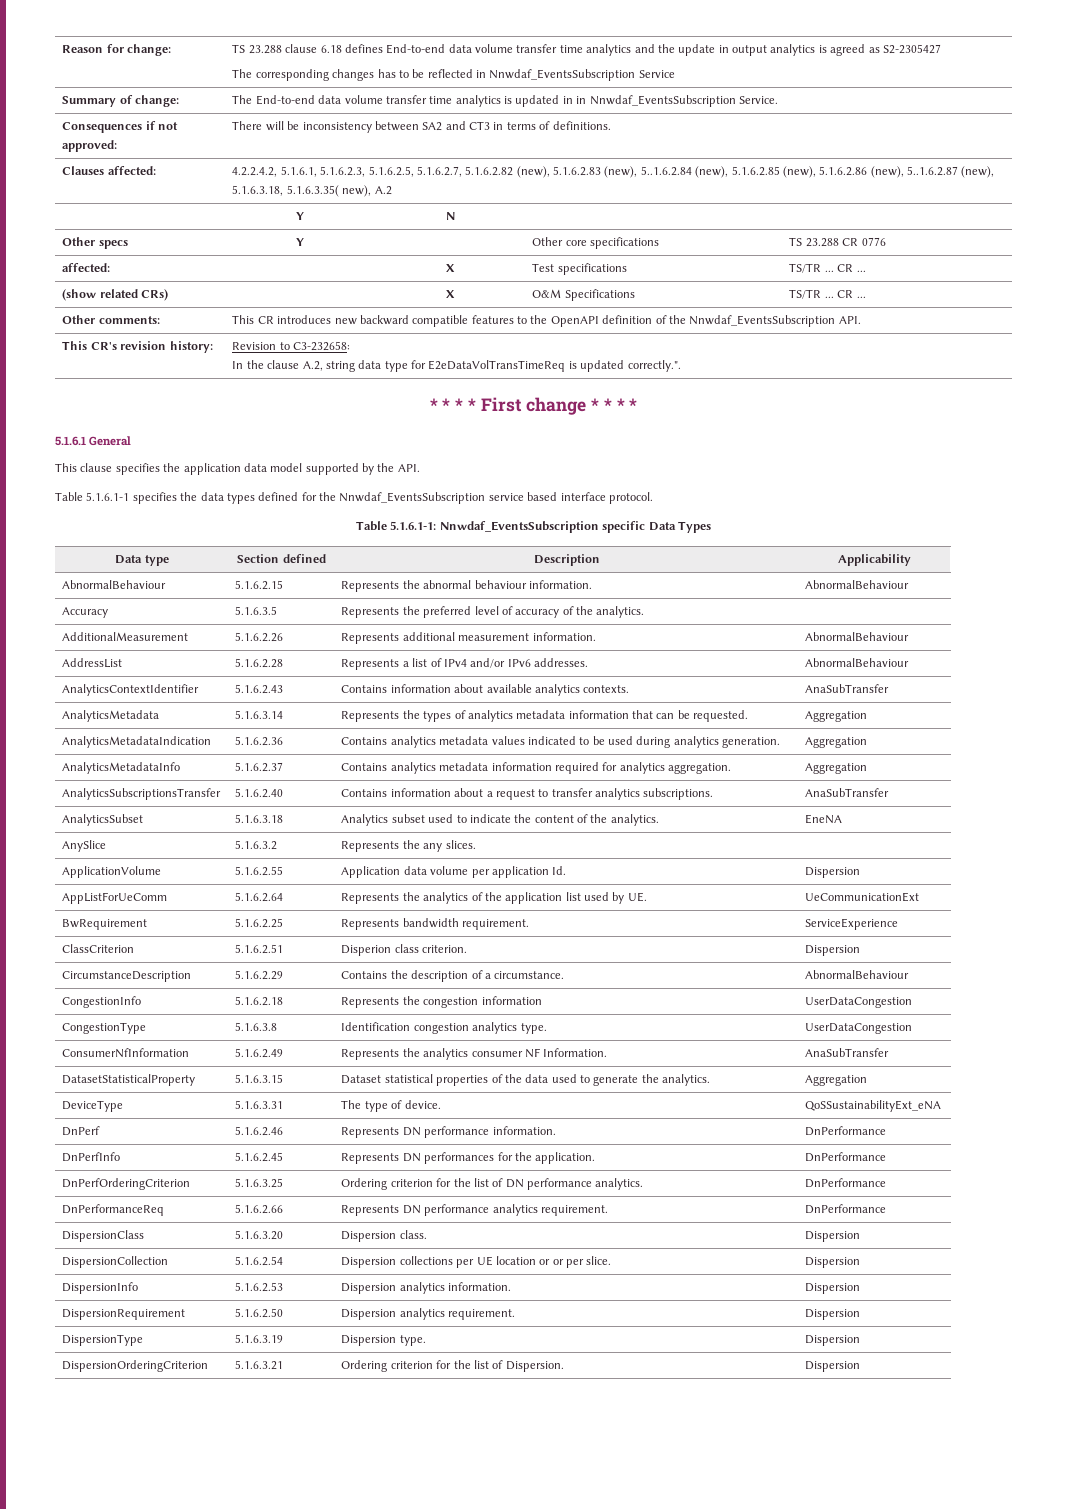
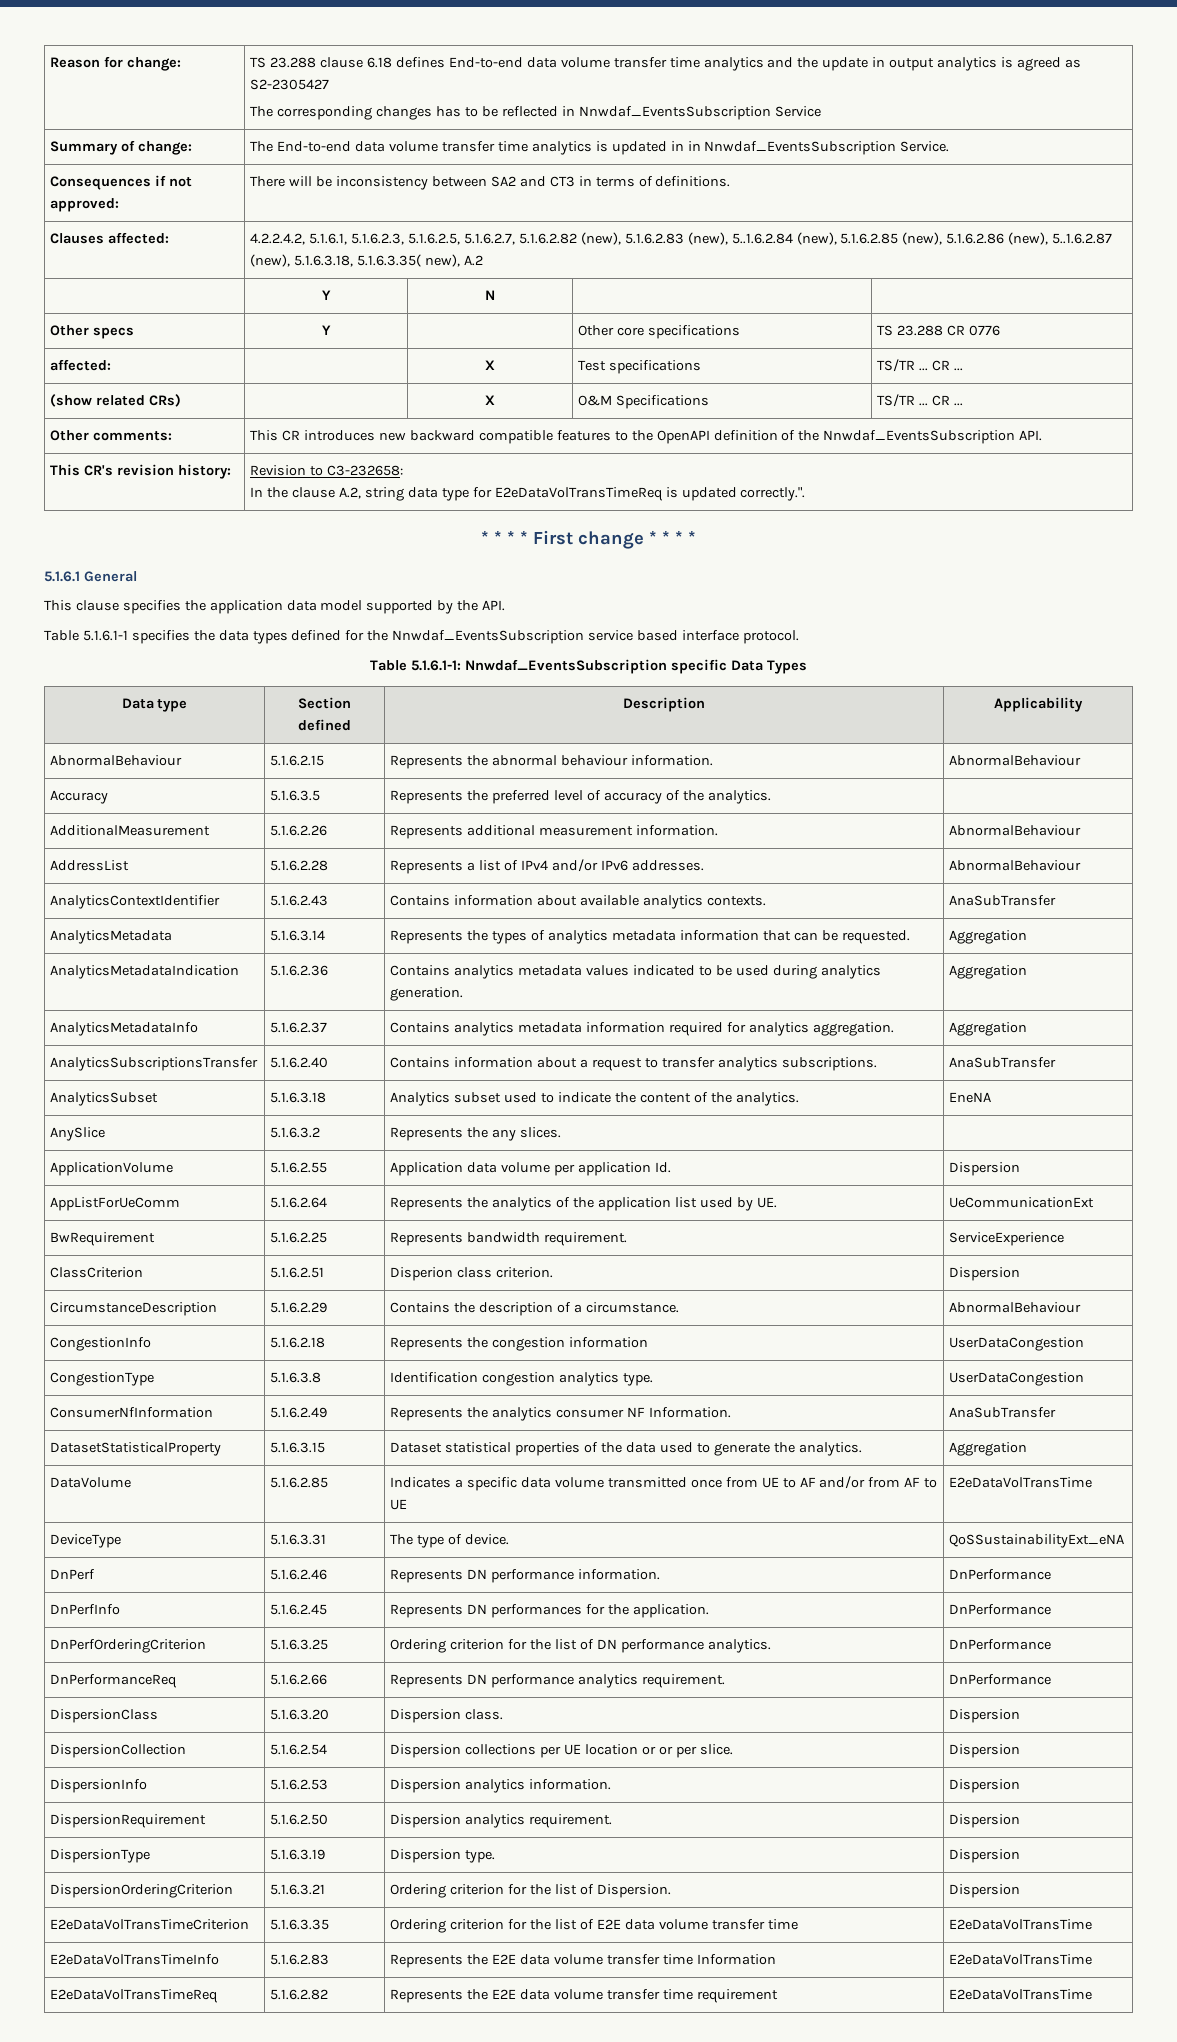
(868, 1080) none -> [50,1477,132,1488] [270,1477,329,1488] [390,1476,938,1491] [390,1499,408,1510] [949,1477,1093,1488] // DataVolume | 5.1.6.2.85 | Indicates a specific data volume transmitted once from UE to AF and/or from AF to UE | E2eDataVolTransTime
(861, 1366) none -> [50,1919,250,1930] [270,1919,330,1930] [390,1919,798,1933] [949,1919,1093,1930] [50,1954,220,1965] [270,1954,330,1965] [390,1954,776,1968] [949,1954,1093,1965] [50,1989,219,2003] [270,1989,329,2000] [390,1989,778,2003] [949,1989,1093,2000] // E2eDataVolTransTimeCriterion | 5.1.6.3.35 | Ordering criterion for the list of E2E data volume transfer time | E2eDataVolTransTime // E2eDataVolTransTimeInfo | 5.1.6.2.83 | Represents the E2E data volume transfer time Information | E2eDataVolTransTime // E2eDataVolTransTimeReq | 5.1.6.2.82 | Represents the E2E data volume transfer time requirement | E2eDataVolTransTime

